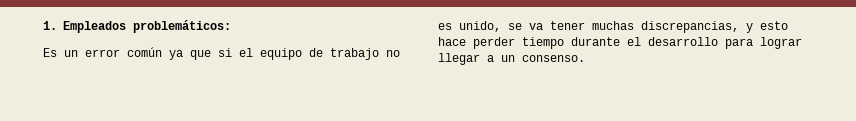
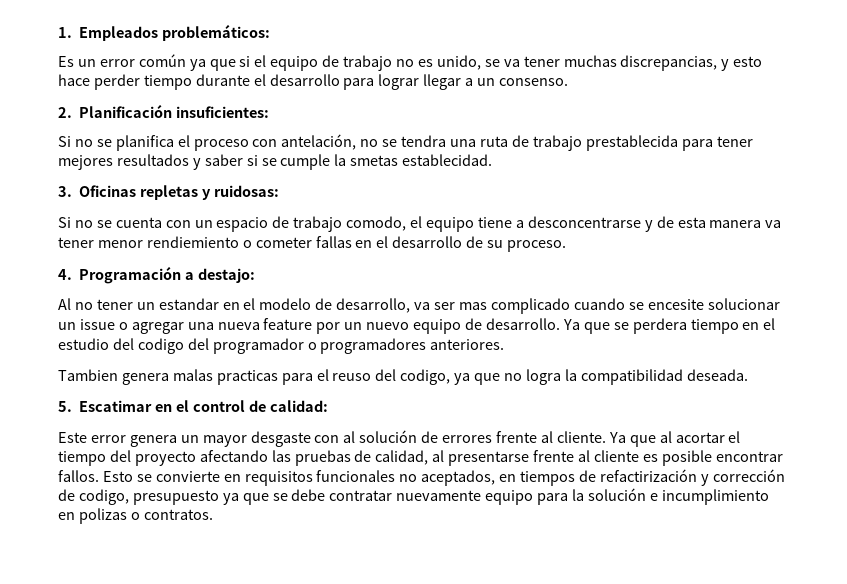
(585, 58) none -> [58,104,270,118] [58,134,753,151] [58,154,493,170] [58,185,279,200] [58,216,782,232] [58,236,567,252] [58,266,256,284] [58,298,780,314] [58,318,776,334] [58,338,505,354] [58,369,748,385] [58,400,328,412] [58,430,741,447] [58,450,783,466] [58,469,785,486] [58,488,769,505] [58,508,213,524] // 2. Planificación insuficientes: // Si no se planifica el proceso con antelación, no se tendra una ruta de trabajo prestablecida para tener mejores resultados y saber si se cumple la smetas establecidad. // 3. Oficinas repletas y ruidosas: // Si no se cuenta con un espacio de trabajo comodo, el equipo tiene a desconcentrarse y de esta manera va tener menor rendiemiento o cometer fallas en el desarrollo de su proceso. // 4. Programación a destajo: // Al no tener un estandar en el modelo de desarrollo, va ser mas complicado cuando se encesite solucionar un issue o agregar una nueva feature por un nuevo equipo de desarrollo. Ya que se perdera tiempo en el estudio del codigo del programador o programadores anteriores. // Tambien genera malas practicas para el reuso del codigo, ya que no logra la compatibilidad deseada. // 5. Escatimar en el control de calidad: // Este error genera un mayor desgaste con al solución de errores frente al cliente. Ya que al acortar el tiempo del proyecto afectando las pruebas de calidad, al presentarse frente al cliente es posible encontrar fallos. Esto se convierte en requisitos funcionales no aceptados, en tiempos de refactirización y corrección de codigo, presupuesto ya que se debe contratar nuevamente equipo para la solución e incumplimiento en polizas o contratos.

